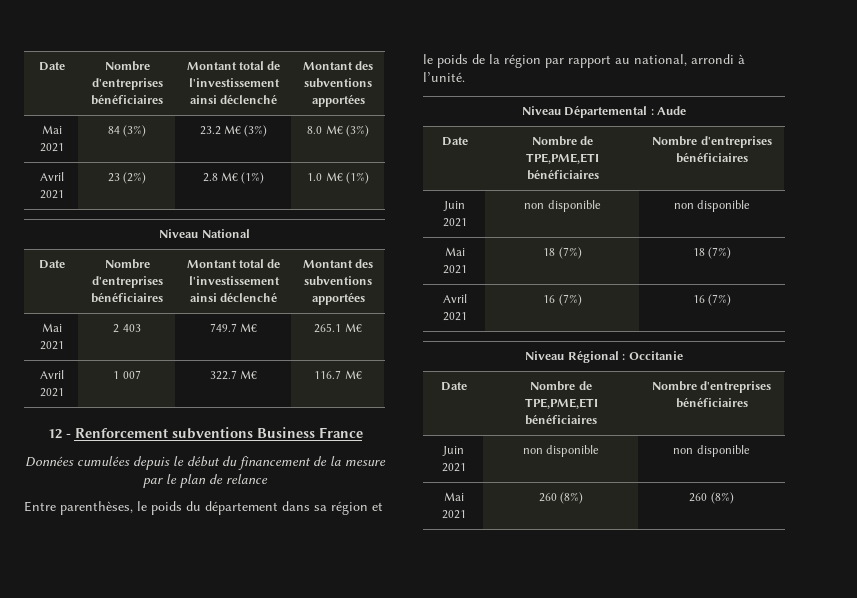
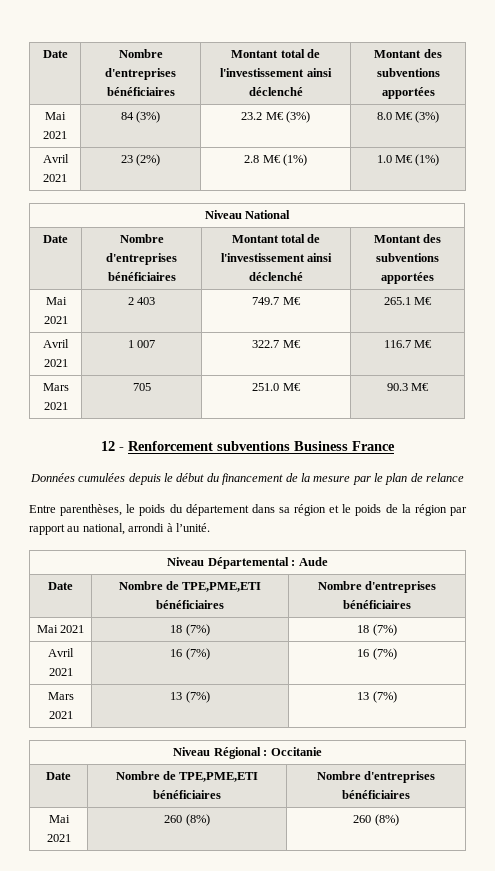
(362, 374) none -> [42,383,69,391] [43,402,68,410] [132,383,151,391] [252,383,301,391] [386,383,430,391] // Mars 2021 | 705 | 251.0 M€ | 90.3 M€
[443,201,465,211] [442,218,467,227] [524,200,601,212] [673,200,751,212] // Juin 2021 | non disponible | non disponible -> (411, 604) none
(732, 300) none -> [47,692,74,700] [48,711,73,719] [170,691,210,703] [357,691,397,703] // Mars 2021 | 13 (7%) | 13 (7%)
[442,446,464,456] [441,463,466,472] [522,445,600,457] [673,445,750,457] // Juin 2021 | non disponible | non disponible -> (410, 794) none

